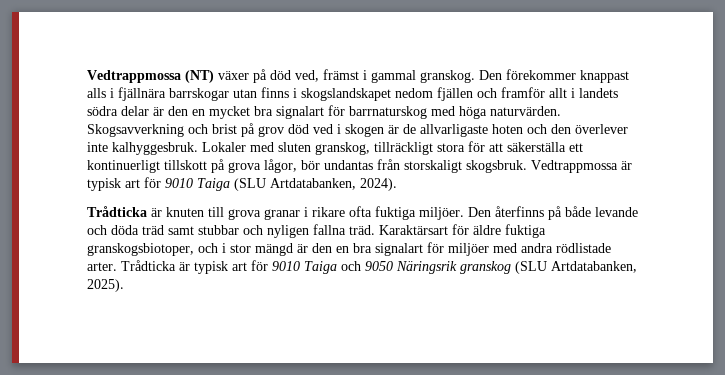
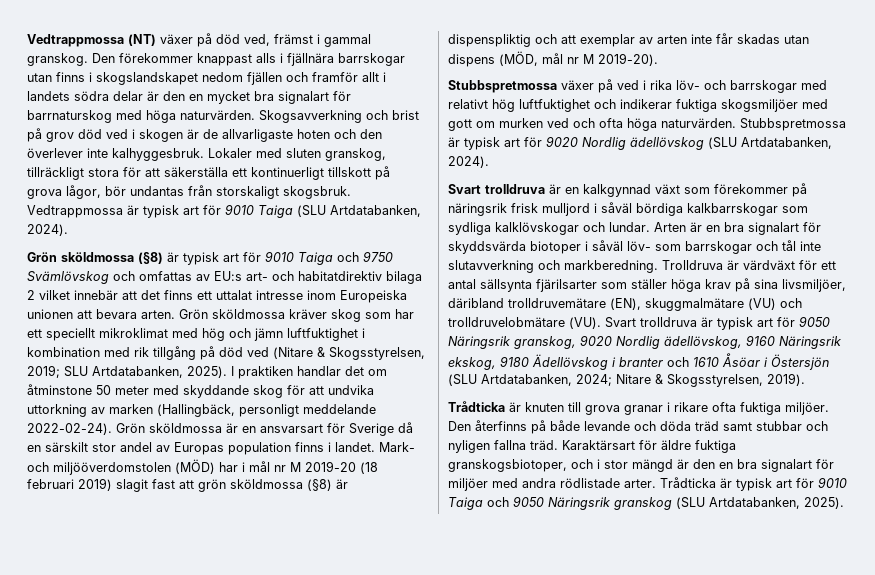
(397, 184) none -> [27,251,393,265] [27,271,422,284] [27,290,407,303] [27,309,414,322] [27,328,365,341] [27,346,425,360] [27,365,387,379] [27,384,374,398] [27,404,376,417] [27,422,413,436] [27,442,415,455] [27,459,378,475] [27,478,348,492] [448,33,809,47] [448,51,658,67] [448,79,827,93] [448,99,828,112] [448,118,846,131] [448,136,832,150] [448,156,489,168] [448,183,807,197] [448,202,808,216] [448,222,821,235] [448,240,821,254] [448,260,836,273] [448,278,846,292] [448,298,802,311] [448,316,830,330] [448,335,842,349] [448,353,829,370] [448,373,805,387] // Grön sköldmossa (§8) är typisk art för 9010 Taiga och 9750 Svämlövskog och omfattas av EU:s art- och habitatdirektiv bilaga 2 vilket innebär att det finns ett uttalat intresse inom Europeiska unionen att bevara arten. Grön sköldmossa kräver skog som har ett speciellt mikroklimat med hög och jämn luftfuktighet i kombination med rik tillgång på död ved (Nitare & Skogsstyrelsen, 2019; SLU Artdatabanken, 2025). I praktiken handlar det om åtminstone 50 meter med skyddande skog för att undvika uttorkning av marken (Hallingbäck, personligt meddelande 2022-02-24). Grön sköldmossa är en ansvarsart för Sverige då en särskilt stor andel av Europas population finns i landet. Mark- och miljööverdomstolen (MÖD) har i mål nr M 2019-20 (18 februari 2019) slagit fast att grön sköldmossa (§8) är dispenspliktig och att exemplar av arten inte får skadas utan dispens (MÖD, mål nr M 2019-20). // Stubbspretmossa växer på ved i rika löv- och barrskogar med relativt hög luftfuktighet och indikerar fuktiga skogsmiljöer med gott om murken ved och ofta höga naturvärden. Stubbspretmossa är typisk art för 9020 Nordlig ädellövskog (SLU Artdatabanken, 2024). // Svart trolldruva är en kalkgynnad växt som förekommer på näringsrik frisk mulljord i såväl bördiga kalkbarrskogar som sydliga kalklövskogar och lundar. Arten är en bra signalart för skyddsvärda biotoper i såväl löv- som barrskogar och tål inte slutavverkning och markberedning. Trolldruva är värdväxt för ett antal sällsynta fjärilsarter som ställer höga krav på sina livsmiljöer, däribland trolldruvemätare (EN), skuggmalmätare (VU) och trolldruvelobmätare (VU). Svart trolldruva är typisk art för 9050 Näringsrik granskog, 9020 Nordlig ädellövskog, 9160 Näringsrik ekskog, 9180 Ädellövskog i branter och 1610 Åsöar i Östersjön (SLU Artdatabanken, 2024; Nitare & Skogsstyrelsen, 2019).

